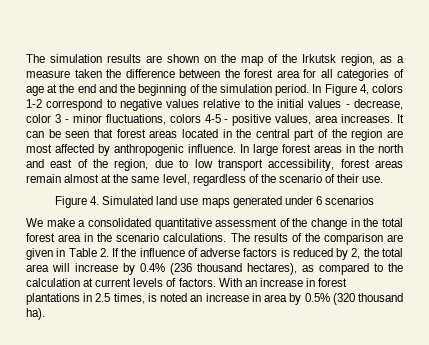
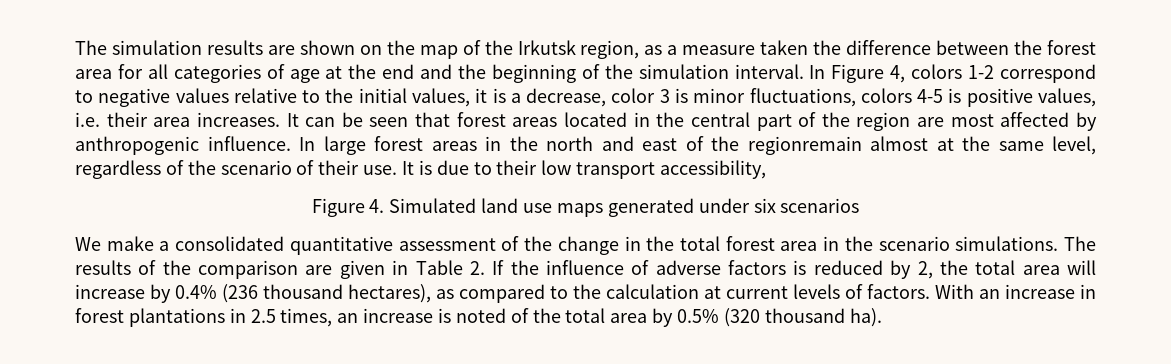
[275,84,310,96] period. -> [734,64,804,79] interval.
[308,99,350,108] values - -> [412,88,521,107] values, it is a
[64,119,69,123] - -> [675,88,689,103] is
[224,119,229,123] - -> [948,88,962,103] is
(312, 119) none -> [75,112,148,127] i.e. their
[114,159,404,171] [26,174,61,183] region, due to low transport accessibility, forest areas remain -> [747,136,862,155] regionremain
(384, 179) none -> [402,160,767,179] It is due to their low transport accessibility,
[315,196,322,205] 6 -> [753,198,776,213] six
[163,233,227,242] calculations. -> [955,236,1059,251] simulations.
[147,293,261,302] is noted an increase in -> [337,308,606,323] an increase is noted of the total

